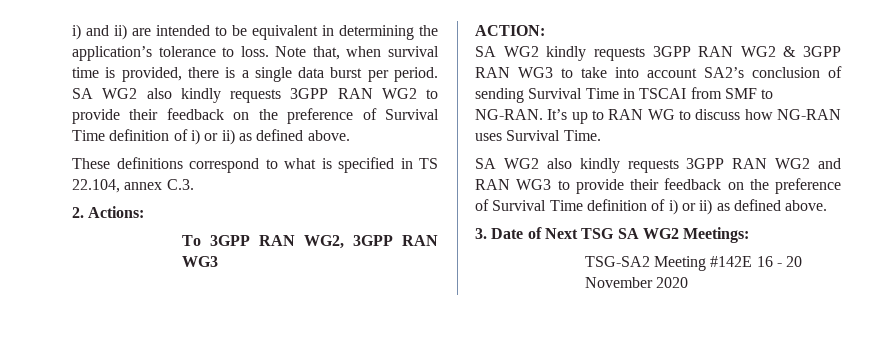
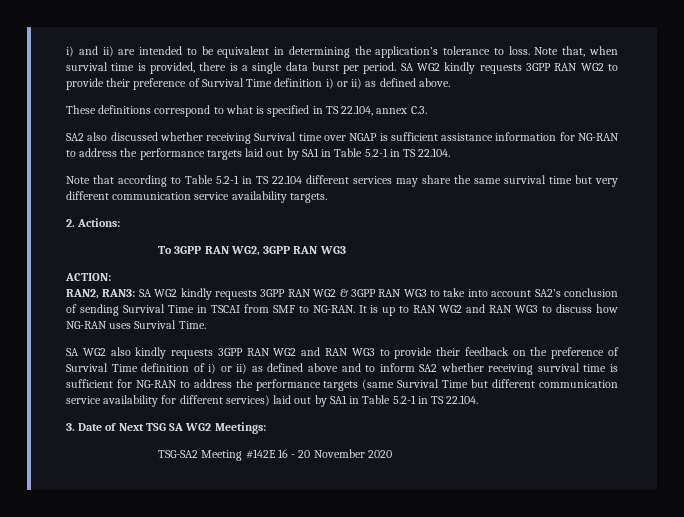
[146,88,172,99] also -> (441, 67) none
[166,108,439,124] [72,129,188,141] feedback on the preference of Survival Time definition of -> [133,78,323,90] preference of Survival Time definition
(194, 184) none -> [66,132,619,144] [66,148,451,160] [66,175,618,187] [66,191,327,203] // SA2 also discussed whether receiving Survival time over NGAP is sufficient assistance information for NG-RAN to address the performance targets laid out by SA1 in Table 5.2-1 in TS 22.104. // Note that according to Table 5.2-1 in TS 22.104 different services may share the same survival time but very different communication service availability targets.
(545, 30) none -> [66,289,136,299] RAN2, RAN3:
[547,109,568,120] It’s -> [358,305,379,313] It is
[647,109,675,120] WG -> [439,304,539,313] WG2 and RAN WG3
[785,200,828,211] above. -> [307,363,618,375] [66,379,618,391] [66,395,479,407] above and to inform SA2 whether receiving survival time is sufficient for NG-RAN to address the performance targets (same Survival Time but different communication service availability for different services) laid out by SA1 in Table 5.2-1 in TS 22.104.

